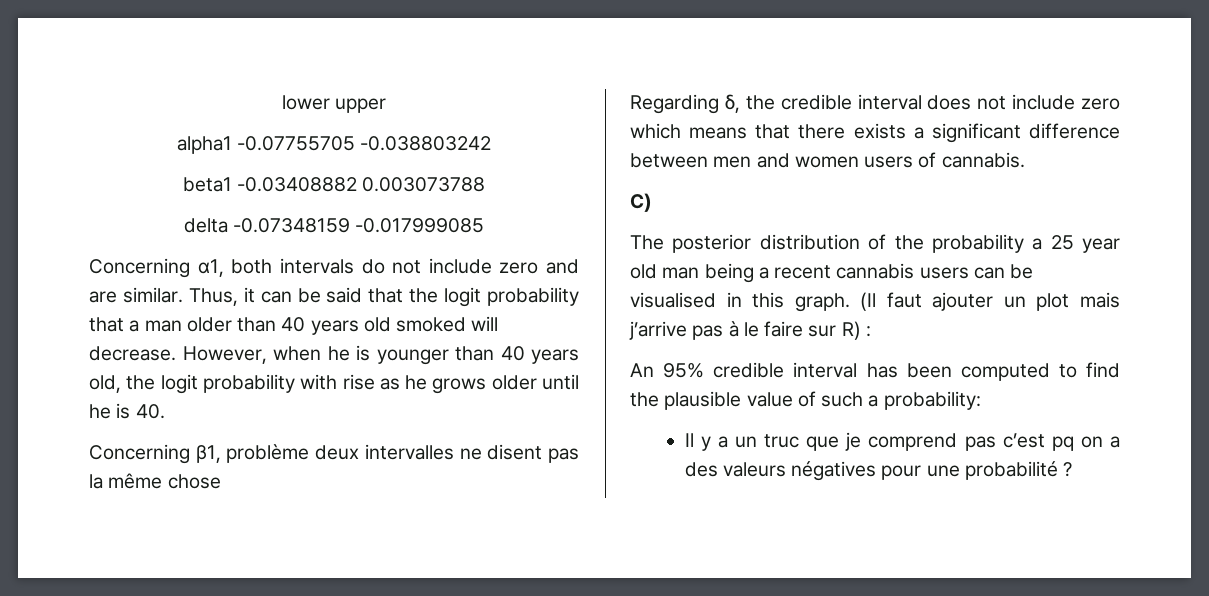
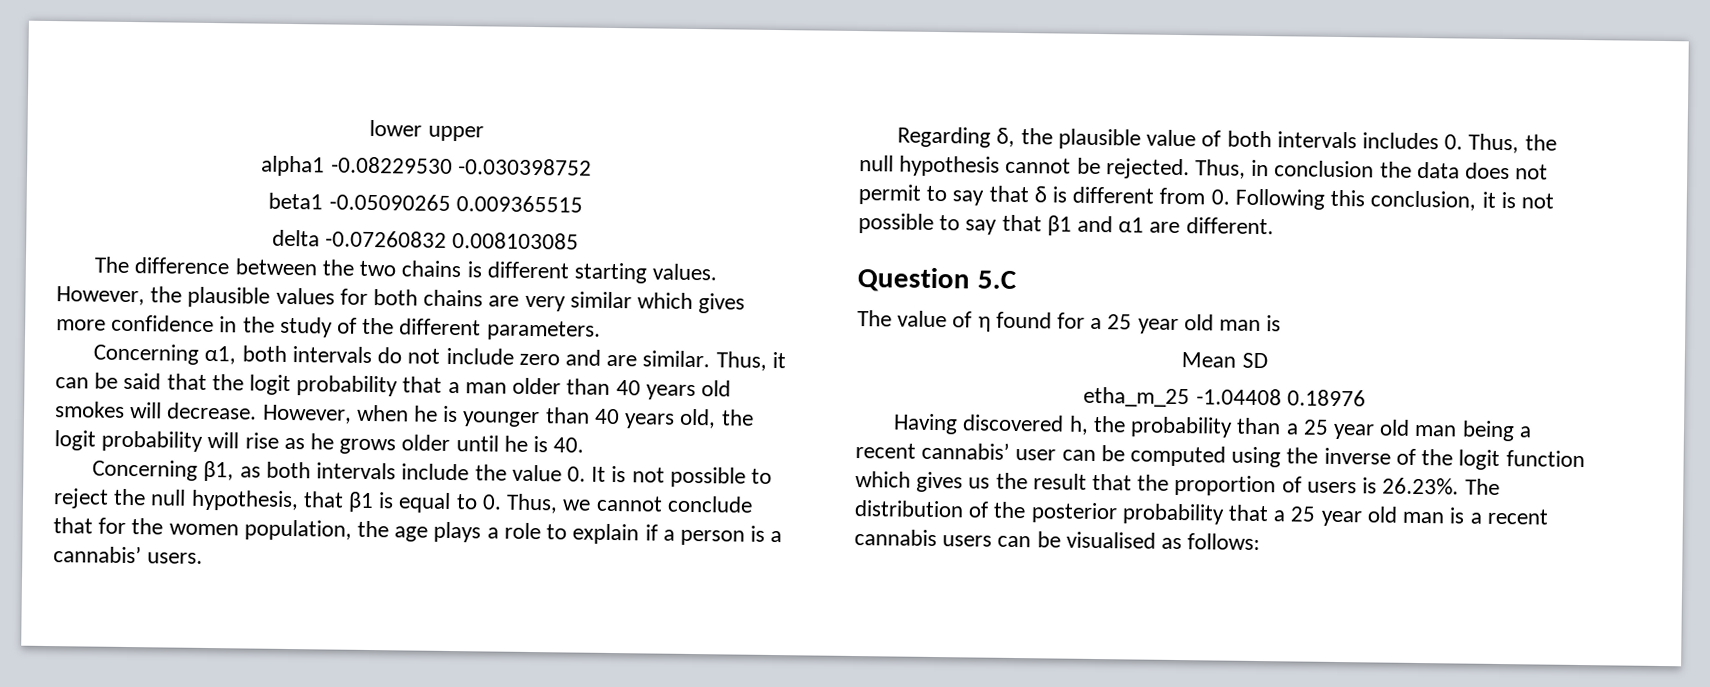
[237,136,492,151] -0.07755705 -0.038803242 -> [330,156,592,176] -0.08229530 -0.030398752
[237,177,486,192] -0.03408882 0.003073788 -> [328,193,583,213] -0.05090265 0.009365515
[233,218,485,233] -0.07348159 -0.017999085 -> [324,230,580,250] [94,256,718,284] [56,286,746,314] [56,314,601,341] -0.07260832 0.008103085 // The difference between the two chains is different starting values. However, the plausible values for both chains are very similar which gives more confidence in the study of the different parameters.
[396,317,467,332] smoked -> [55,401,125,418] smokes
[300,374,338,390] with -> [207,431,240,449] will
[226,444,579,463] [89,473,221,489] [630,94,1120,114] [630,123,1120,143] [630,152,1025,168] [630,193,652,212] [630,234,887,253] problème deux intervalles ne disent pas la même chose // Regarding δ, the credible interval does not include zero which means that there exists a significant difference between men and women users of cannabis. // C) // The posterior distribution of -> [239,461,772,488] [53,488,753,514] [53,517,783,546] [53,545,204,564] [897,126,1557,154] [859,155,1549,180] [858,184,1554,211] [858,213,1274,236] [857,267,1017,293] [857,310,1282,335] [1181,352,1268,369] [1083,386,1366,408] [893,413,1089,435] as both intervals include the value 0. It is not possible to reject the null hypothesis, that β1 is equal to 0. Thus, we cannot conclude that for the women population, the age plays a role to explain if a person is a cannabis’ users. // Regarding δ, the plausible value of both intervals includes 0. Thus, the null hypothesis cannot be rejected. Thus, in conclusion the data does not permit to say that δ is different from 0. Following this conclusion, it is not possible to say that β1 and α1 are different. // Question 5.C // The value of η found for a 25 year old man is // Mean SD // etha_m_25 -1.04408 0.18976 // Having discovered h,
(1024, 243) none -> [1236,417,1282,435] than
(832, 272) none -> [921,441,1585,471] [855,471,1500,497] [854,500,1548,527] cannabis’ user can be computed using the inverse of the logit function which gives us the result that the proportion of users is 26.23%. The distribution of the posterior probability that a 25 year old man is a recent
[726,292,1120,312] [629,321,871,340] [630,362,1120,381] [630,391,981,410] [684,432,1120,451] [684,461,1073,481] in this graph. (Il faut ajouter un plot mais j’arrive pas à le faire sur R) : // An 95% credible interval has been computed to find the plausible value of such a probability: // Il y a un truc que je comprend pas c’est pq on a des valeurs négatives pour une probabilité ? -> [1161,533,1261,551] as follows:

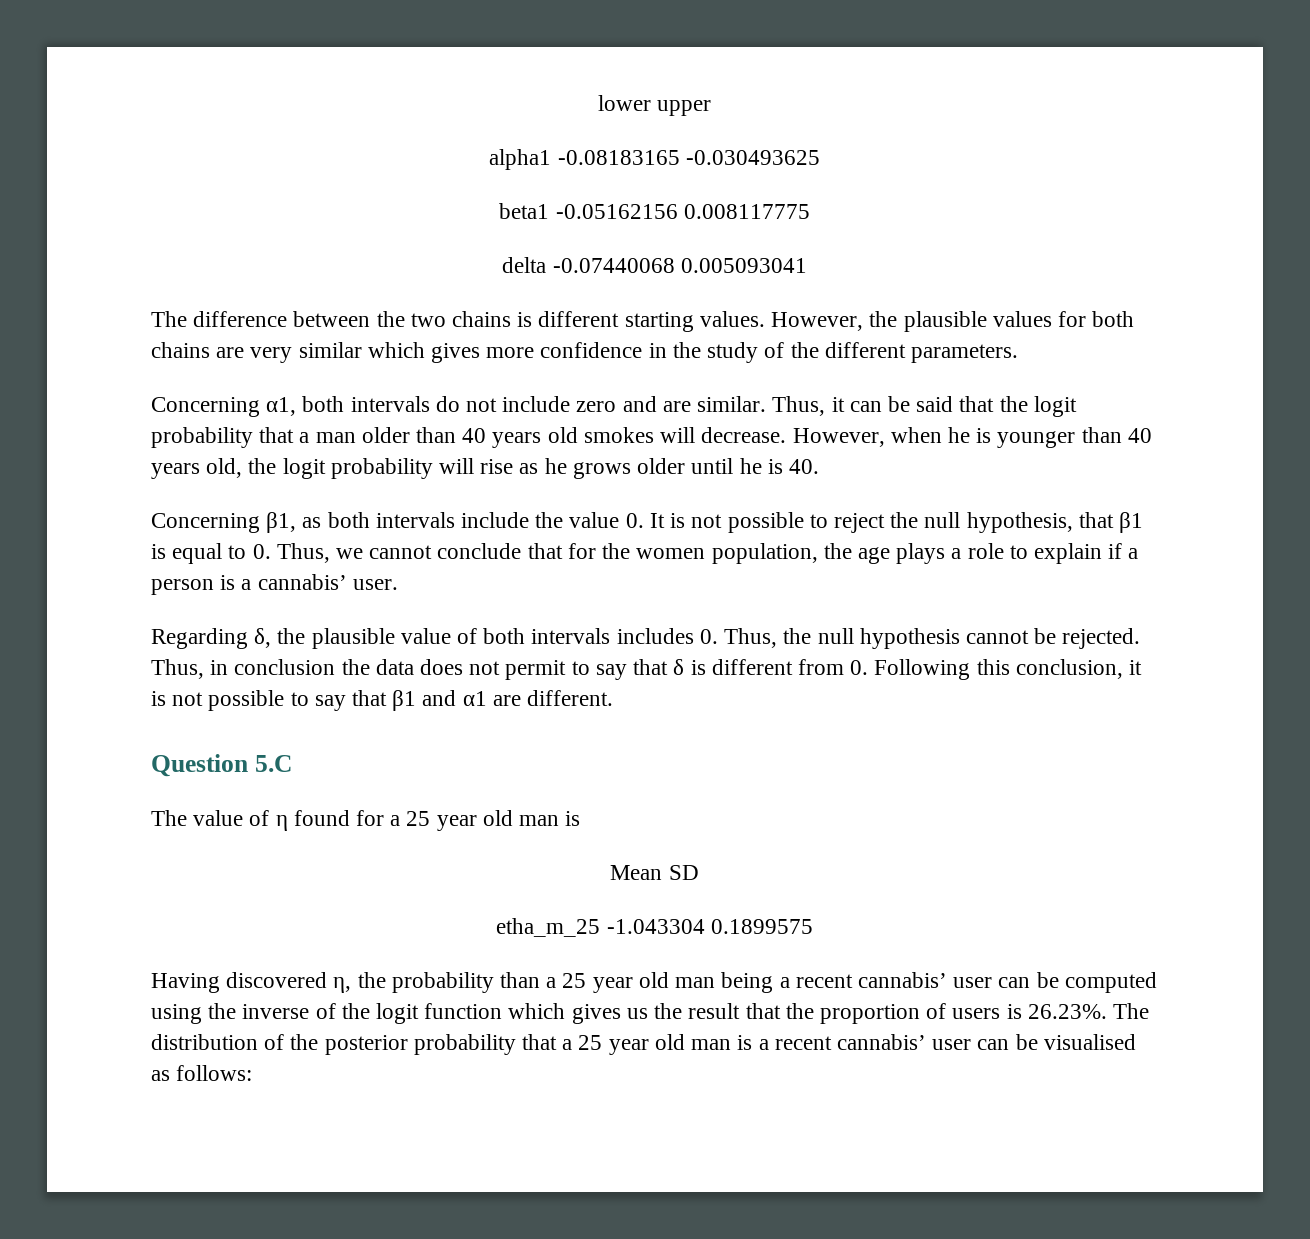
[330,156,592,176] -0.08229530 -0.030398752 -> [557,150,820,165] -0.08183165 -0.030493625
[328,193,583,213] -0.05090265 0.009365515 -> [555,204,810,219] -0.05162156 0.008117775
[324,230,580,250] -0.07260832 0.008103085 -> [552,258,807,273] -0.07440068 0.005093041
[147,552,204,564] users. -> [352,579,398,590] user.
[1195,388,1366,407] -1.04408 0.18976 -> [606,919,813,934] -1.043304 0.1899575
[1068,415,1089,435] h, -> [333,977,352,993] η,
[854,529,993,547] cannabis users -> [836,1034,972,1050] cannabis’ user

